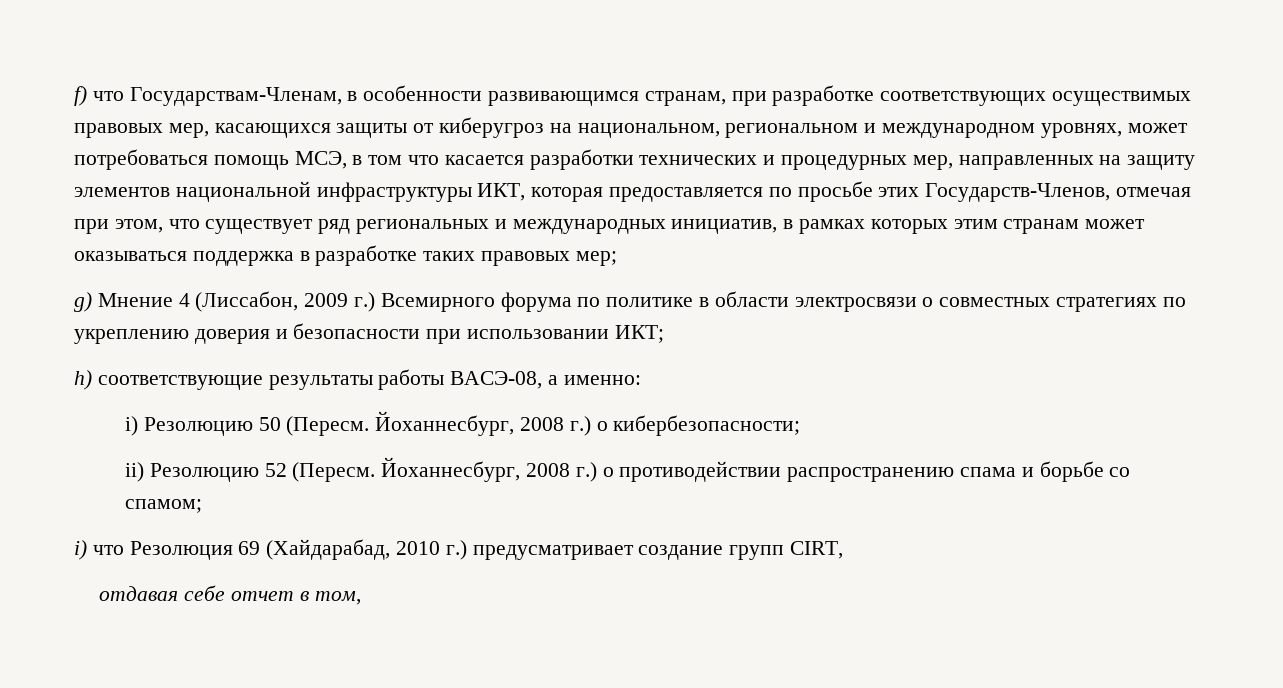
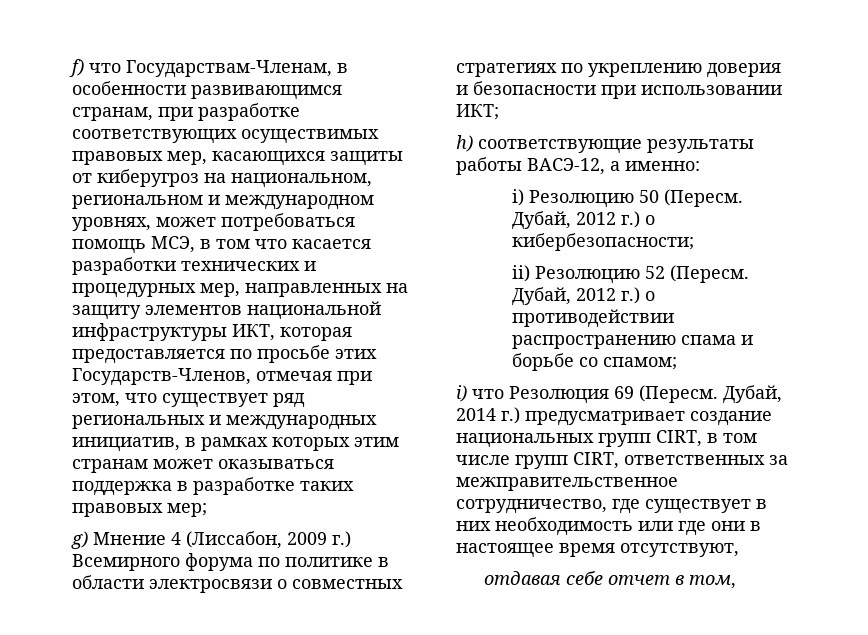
[450,371,543,389] ВАСЭ-08, -> [527,158,605,175] ВАСЭ-12,
[375,411,564,436] Йоханнесбург, 2008 -> [512,211,617,230] Дубай, 2012
[381,457,570,482] Йоханнесбург, 2008 -> [512,287,617,306] Дубай, 2012
[266,539,441,560] (Хайдарабад, 2010 -> [639,385,782,404] [456,408,496,421] (Пересм. Дубай, 2014
[729,541,844,560] групп CIRT, -> [456,430,757,448] [456,452,788,469] [456,477,678,491] [456,499,767,514] [456,517,761,536] [456,543,739,558] национальных групп CIRT, в том числе групп CIRT, ответственных за межправительственное сотрудничество, где существует в них необходимость или где они в настоящее время отсутствуют,

